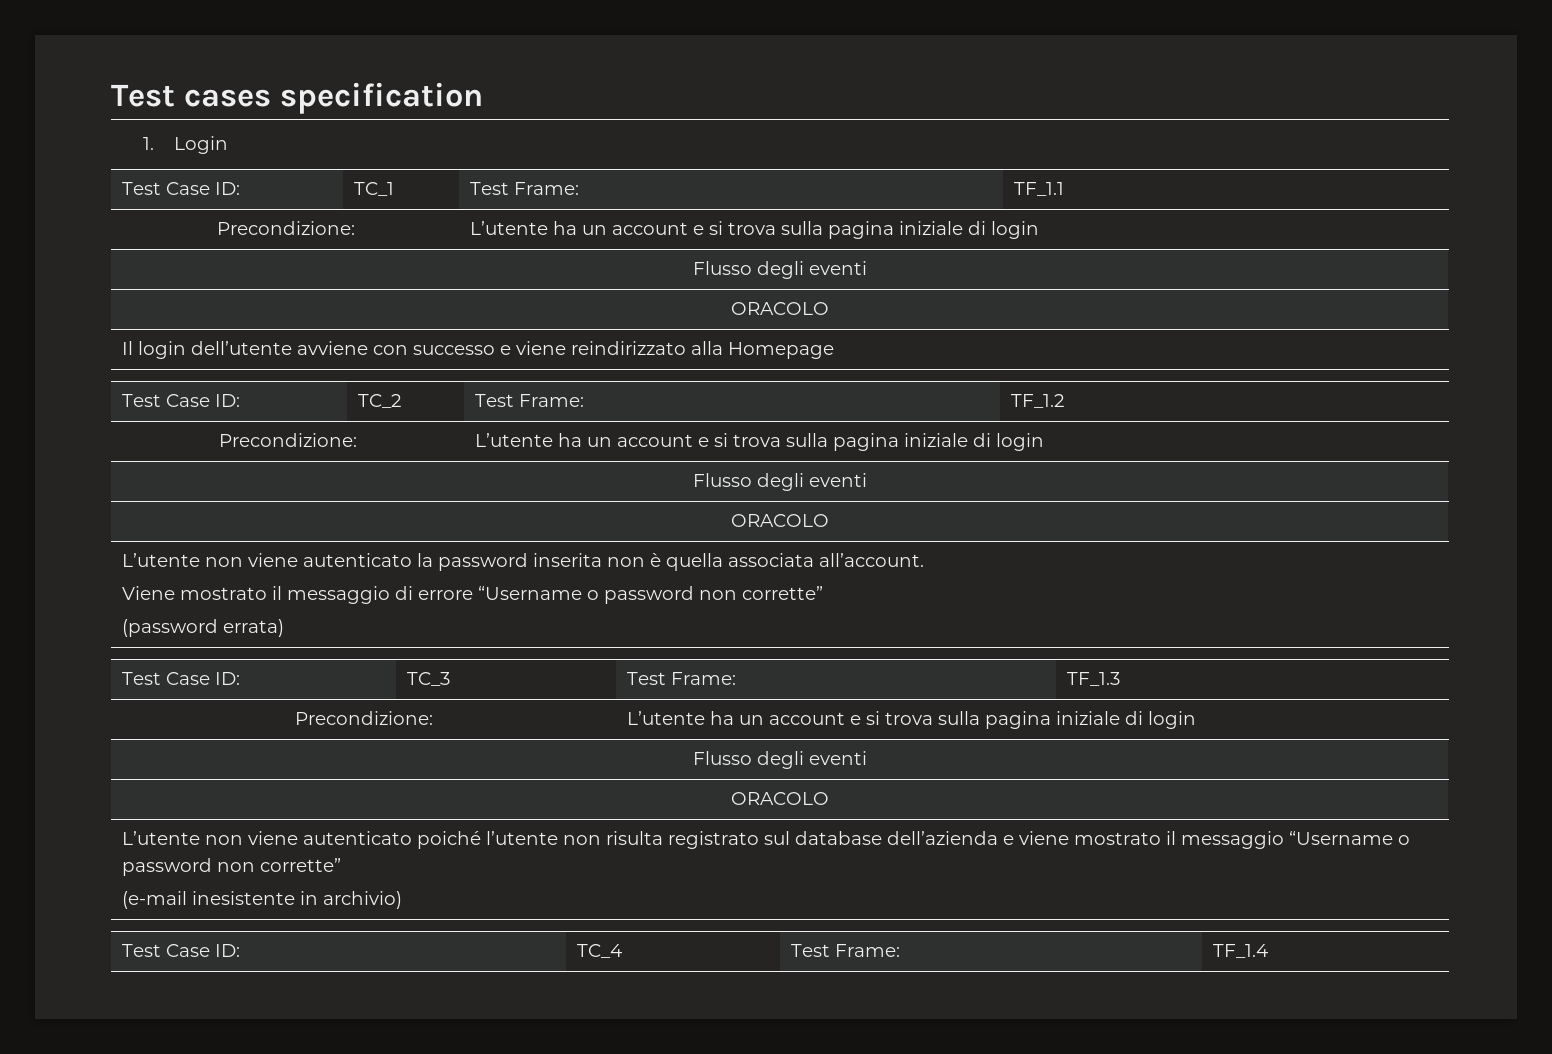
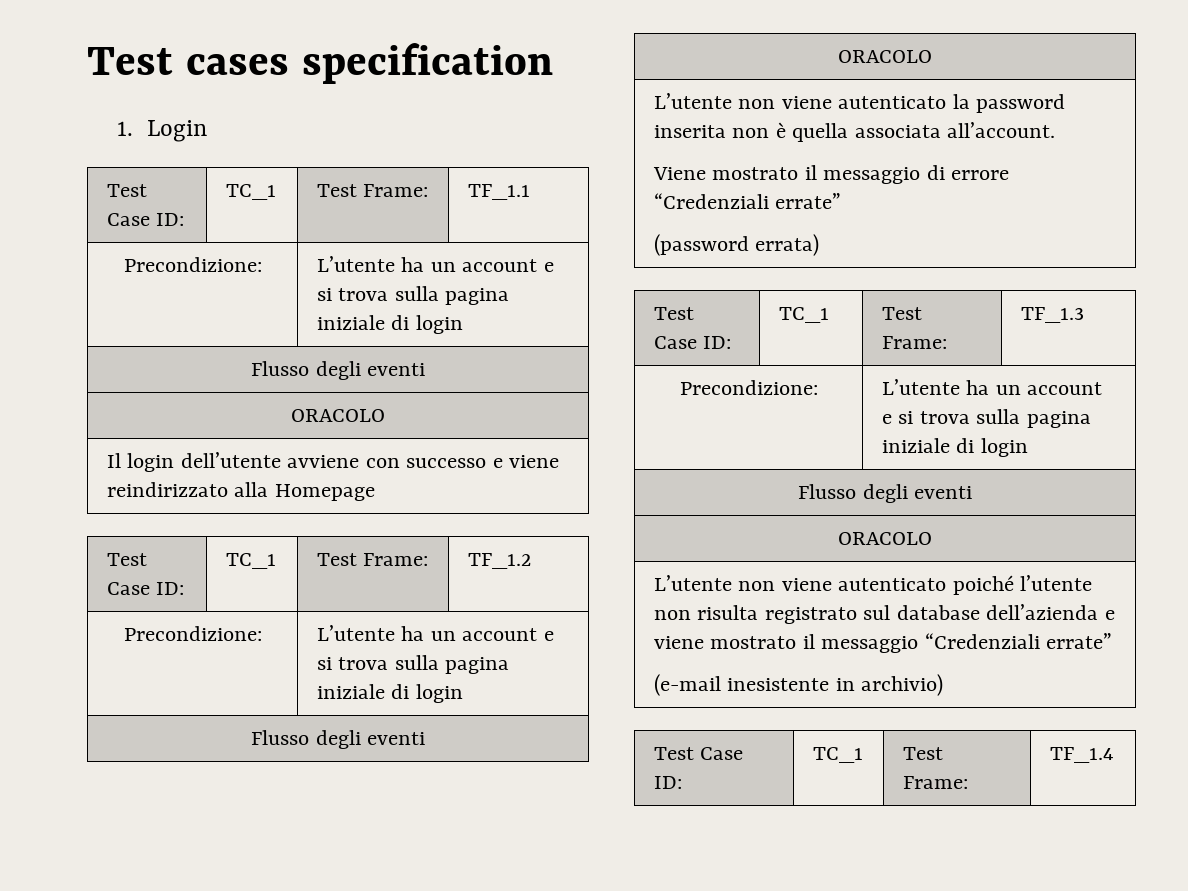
[357,394,402,408] TC_2 -> [225,553,276,569] TC_1
[477,586,823,604] “Username o password non corrette” -> [653,193,842,209] “Credenziali errate”
[406,672,450,686] TC_3 -> [778,307,829,323] TC_1
[1288,831,1410,845] [121,858,341,876] “Username o password non corrette” -> [924,633,1113,649] “Credenziali errate”
[576,944,622,958] TC_4 -> [812,747,863,763] TC_1

